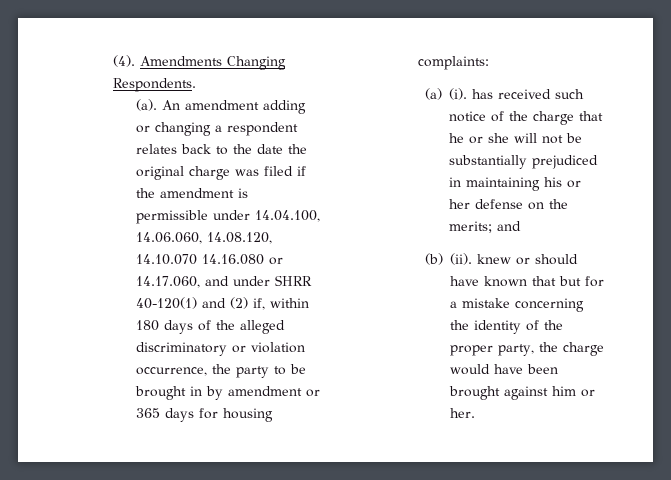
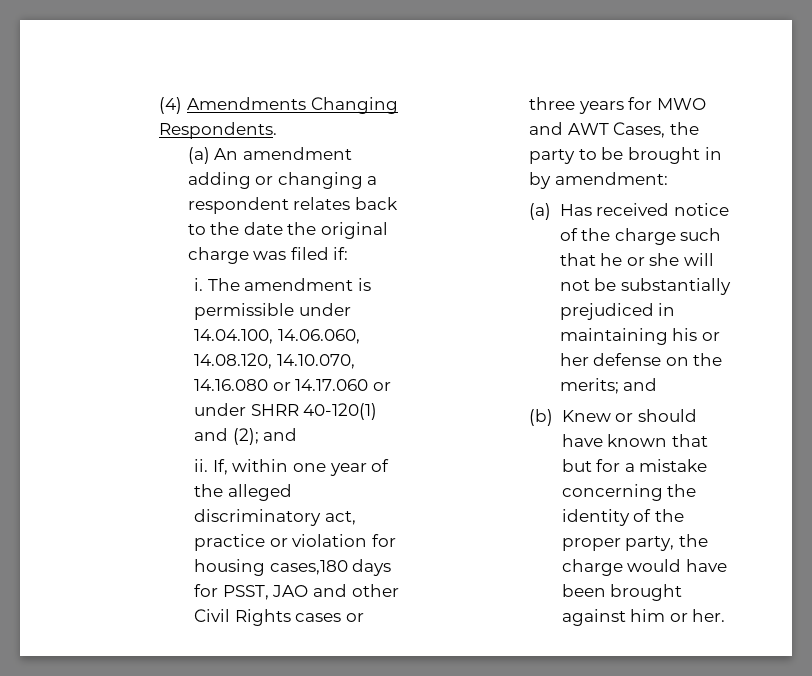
[112,55,135,67] (4). -> [159,97,183,114] (4)
[136,99,158,111] (a). -> [187,147,210,164] (a)
[297,166,307,176] [136,188,156,198] if the -> [333,247,349,260] [194,278,240,291] if: // i. The
[136,254,198,265] 14.10.070 -> [276,354,355,369] 14.10.070,
[136,276,230,288] 14.17.060, and -> [295,379,391,391] 14.17.060 or
[230,297,310,310] [136,320,286,334] [136,342,306,356] [136,367,208,376] (2) if, within 180 days of the alleged discriminatory or violation occurrence, -> [232,428,298,445] [194,459,390,476] [194,484,292,501] [194,509,356,526] [194,534,396,551] [194,559,392,576] [194,584,399,600] [194,609,364,626] [529,97,706,114] [529,122,666,138] (2); and // ii. If, within one year of the alleged discriminatory act, practice or violation for housing cases,180 days for PSST, JAO and other Civil Rights cases or three years for MWO and AWT Cases,
[228,386,321,397] [136,408,274,422] [418,56,490,70] [425,88,585,100] amendment or 365 days for housing complaints: // (a) (i). has received such -> [554,172,668,185] [529,203,670,220] amendment: // (a) Has received
(575, 118) none -> [680,228,722,241] such
[450,253,512,265] (ii). knew -> [561,410,611,422] Knew

